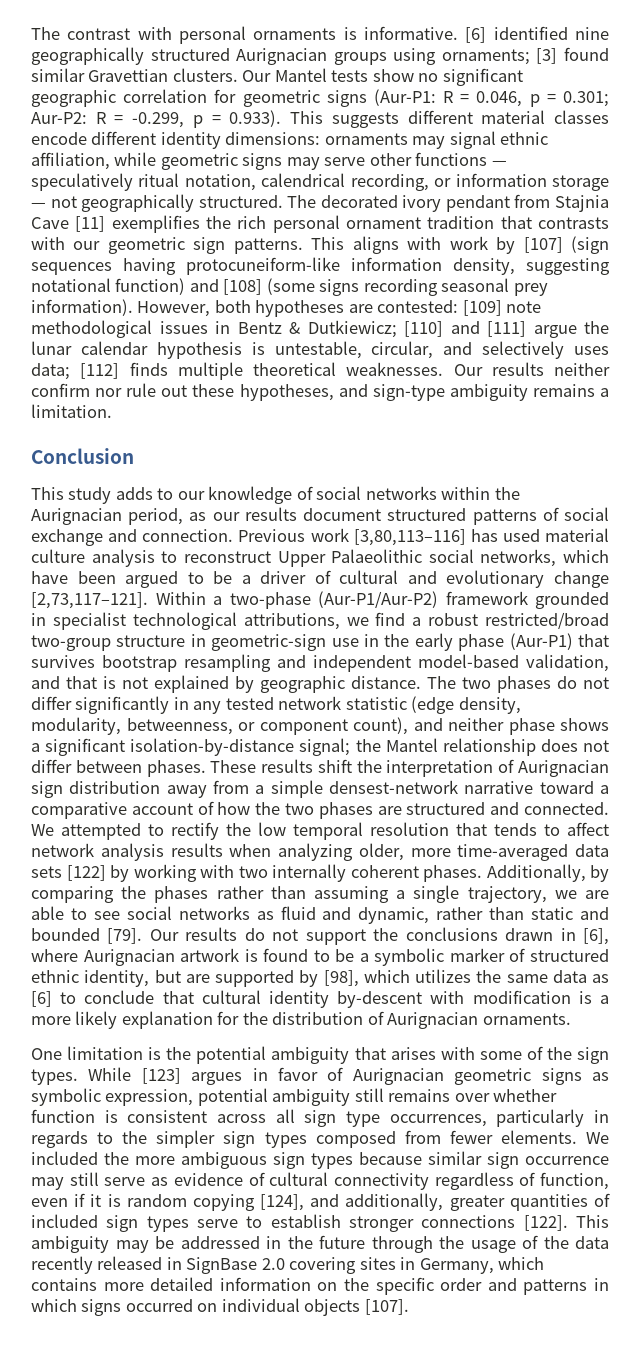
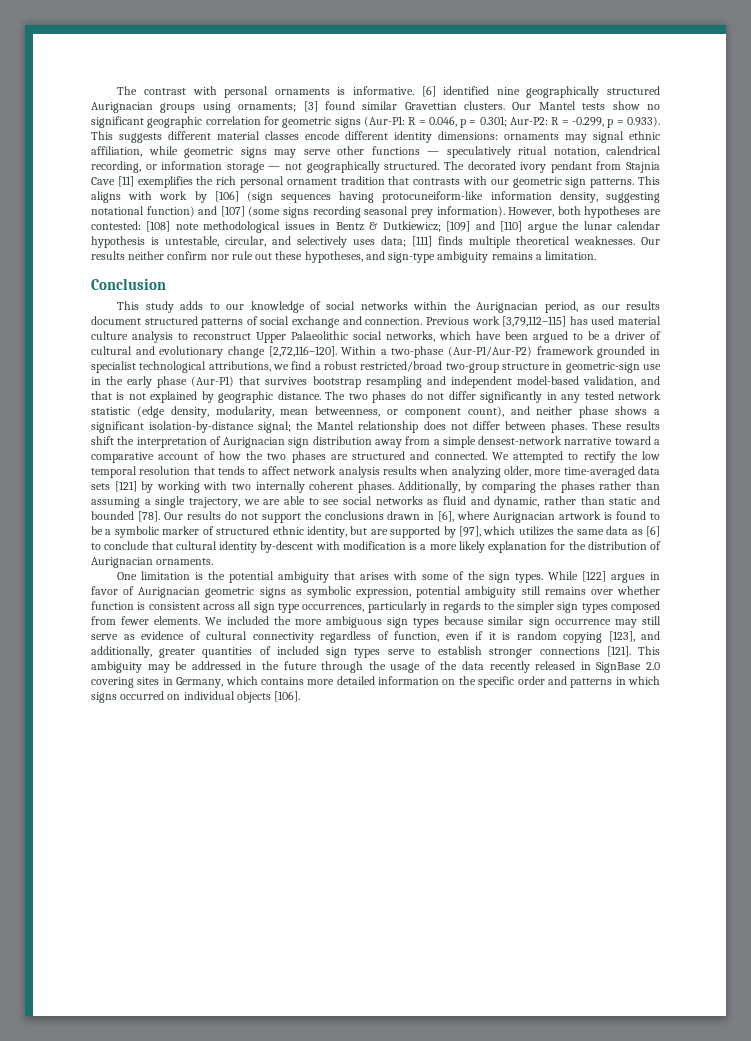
[523,237,563,253] [107] -> [214,191,239,202] [106]
[223,279,263,295] [108] -> [220,206,245,217] [107]
[462,300,502,316] [109] -> [146,221,171,232] [108]
[404,321,526,337] [110] and [111] -> [446,221,523,232] [109] and [110]
[80,363,120,379] [112] -> [412,236,432,247] [111]
[353,529,466,546] [3,80,113–116] -> [502,316,567,327] [3,79,112–115]
[31,592,148,609] [2,73,117–121]. -> [268,346,337,357] [2,72,116–120].
(121, 726) none -> [280,409,309,415] mean
[66,865,106,881] [122] -> [114,481,137,492] [121]
[107,928,143,944] [79]. -> [137,511,160,522] [78].
[323,970,359,987] [98], -> [459,526,482,537] [97],
[141,1068,181,1084] [123] -> [582,571,607,582] [122]
[260,1194,305,1211] [124], -> [608,631,635,642] [123],
[523,1215,568,1231] [122]. -> [606,646,631,657] [121].
[364,1299,409,1315] [107]. -> [274,691,301,702] [106].

